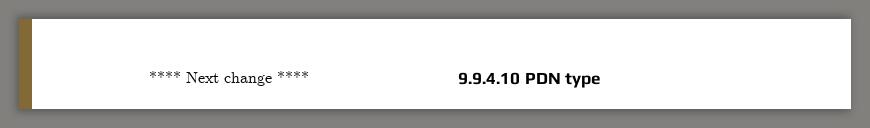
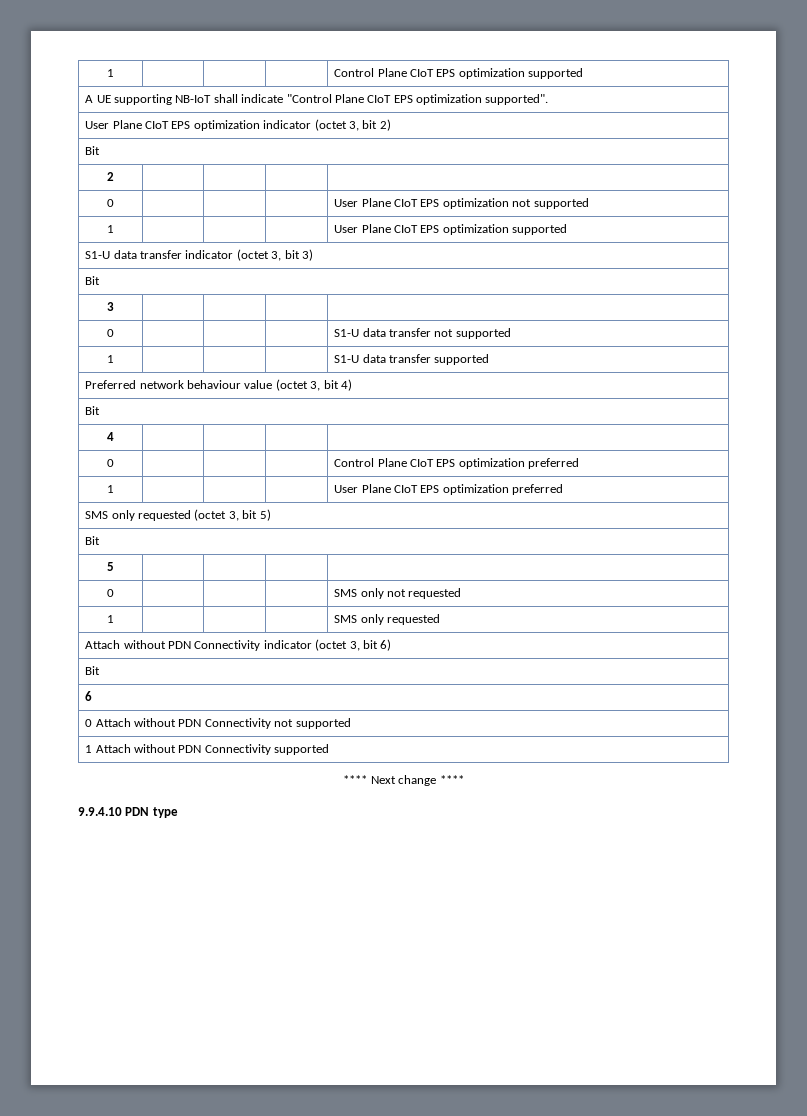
(148, 77) none -> [107,69,114,77] [334,68,584,79] [85,94,549,105] [85,119,391,131] [85,146,101,155] [107,172,114,181] [107,199,114,207] [334,198,589,209] [107,225,114,233] [334,224,568,235] [85,249,313,261] [85,276,101,285] [107,302,114,311] [107,329,114,337] [334,328,511,339] [107,355,114,363] [334,354,490,365] [85,379,352,391] [85,406,101,415] [107,432,114,441] [107,459,114,467] [334,458,580,469] [107,485,114,493] [334,484,564,495] [85,509,271,521] [85,536,101,545] [107,562,114,571] [107,589,114,597] [334,588,462,599] [107,615,114,623] [334,614,440,625] [85,639,392,651] [85,666,101,675] [85,691,93,701] [85,718,351,729] [85,744,330,755] 1 | | | | Control Plane CIoT EPS optimization supported // A UE supporting NB-IoT shall indicate "Control Plane CIoT EPS optimization supported". // User Plane CIoT EPS optimization indicator (octet 3, bit 2) // Bit // 2 | | | | // 0 | | | | User Plane CIoT EPS optimization not supported // 1 | | | | User Plane CIoT EPS optimization supported // S1-U data transfer indicator (octet 3, bit 3) // Bit // 3 | | | | // 0 | | | | S1-U data transfer not supported // 1 | | | | S1-U data transfer supported // Preferred network behaviour value (octet 3, bit 4) // Bit // 4 | | | | // 0 | | | | Control Plane CIoT EPS optimization preferred // 1 | | | | User Plane CIoT EPS optimization preferred // SMS only requested (octet 3, bit 5) // Bit // 5 | | | | // 0 | | | | SMS only not requested // 1 | | | | SMS only requested // Attach without PDN Connectivity indicator (octet 3, bit 6) // Bit // 6 // 0 Attach without PDN Connectivity not supported // 1 Attach without PDN Connectivity supported //

